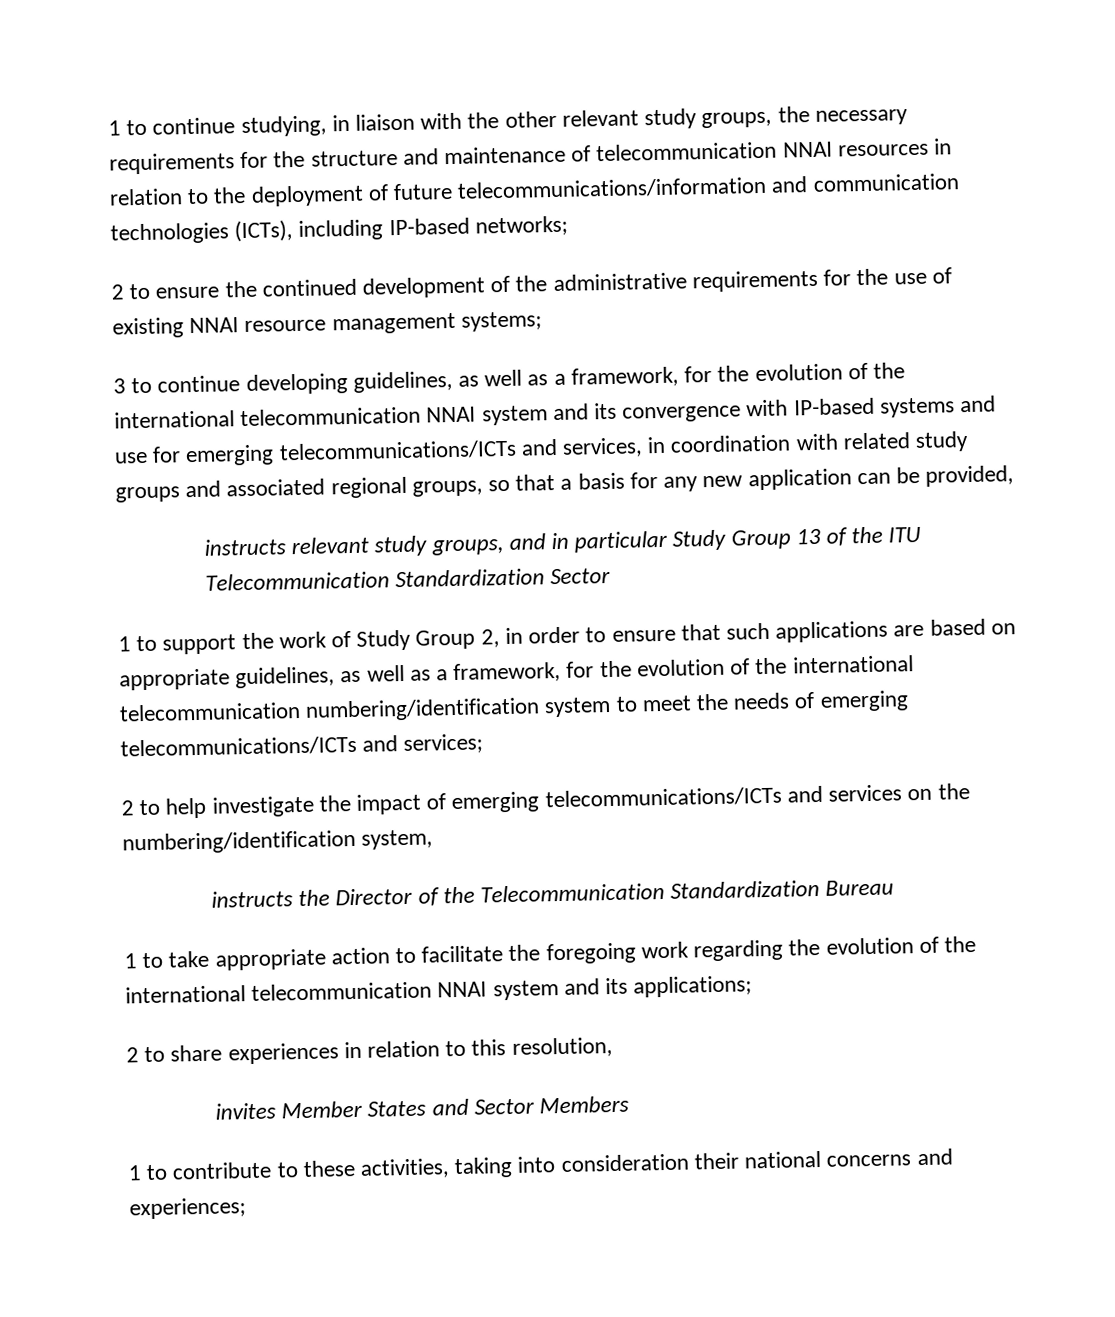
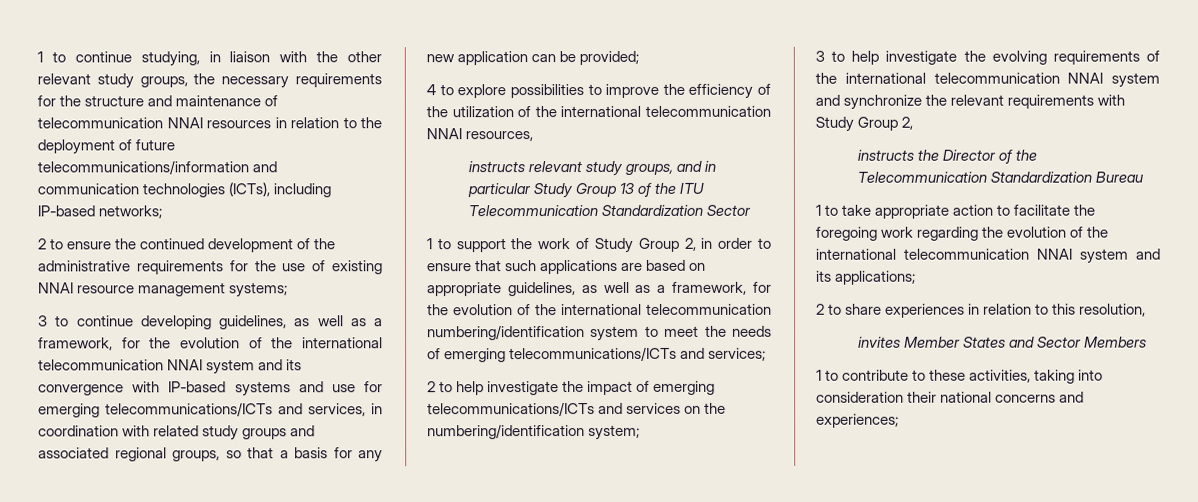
[925,465,1015,487] provided, -> [579,50,640,66] [426,83,771,99] [426,105,771,118] [426,128,534,142] provided; // 4 to explore possibilities to improve the efficiency of the utilization of the international telecommunication NNAI resources,
[361,829,434,850] system, -> [588,424,641,441] [815,50,1160,65] [815,72,1160,88] [815,94,1126,110] [815,116,914,132] system; // 3 to help investigate the evolving requirements of the international telecommunication NNAI system and synchronize the relevant requirements with Study Group 2,

